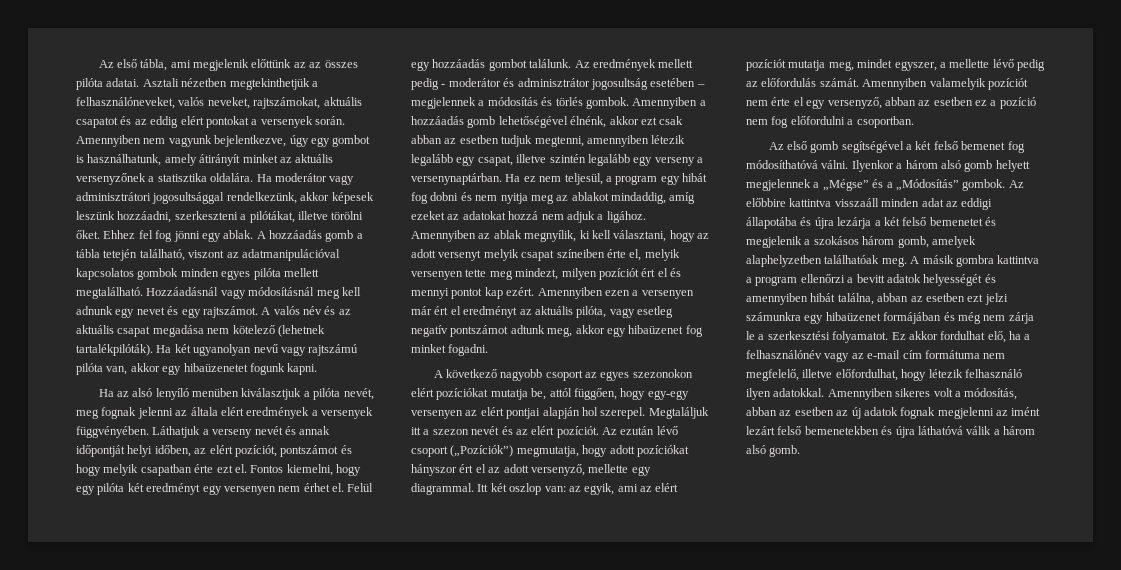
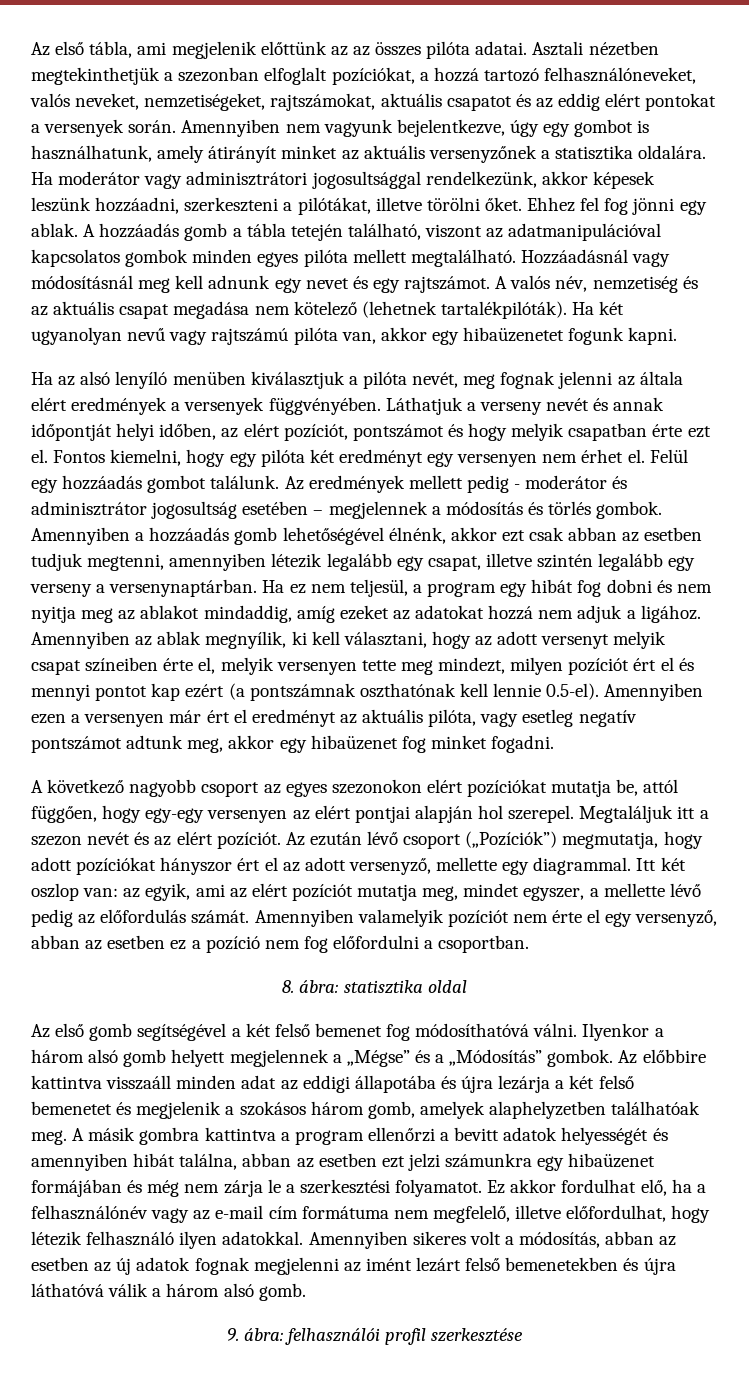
(318, 84) none -> [178,67,539,85] szezonban elfoglalt pozíciókat, a hozzá tartozó
(250, 103) none -> [144,93,266,111] nemzetiségeket,
[303,306,322,315] név -> [555,276,678,293] név, nemzetiség
[506,287,535,296] ezért. -> [185,683,600,701] ezért (a pontszámnak oszthatónak kell lennie 0.5-el).
(914, 122) none -> [282,980,467,994] // 8. ábra: statisztika oldal
(801, 451) none -> [226,1328,524,1345] // 9. ábra: felhasználói profil szerkesztése

